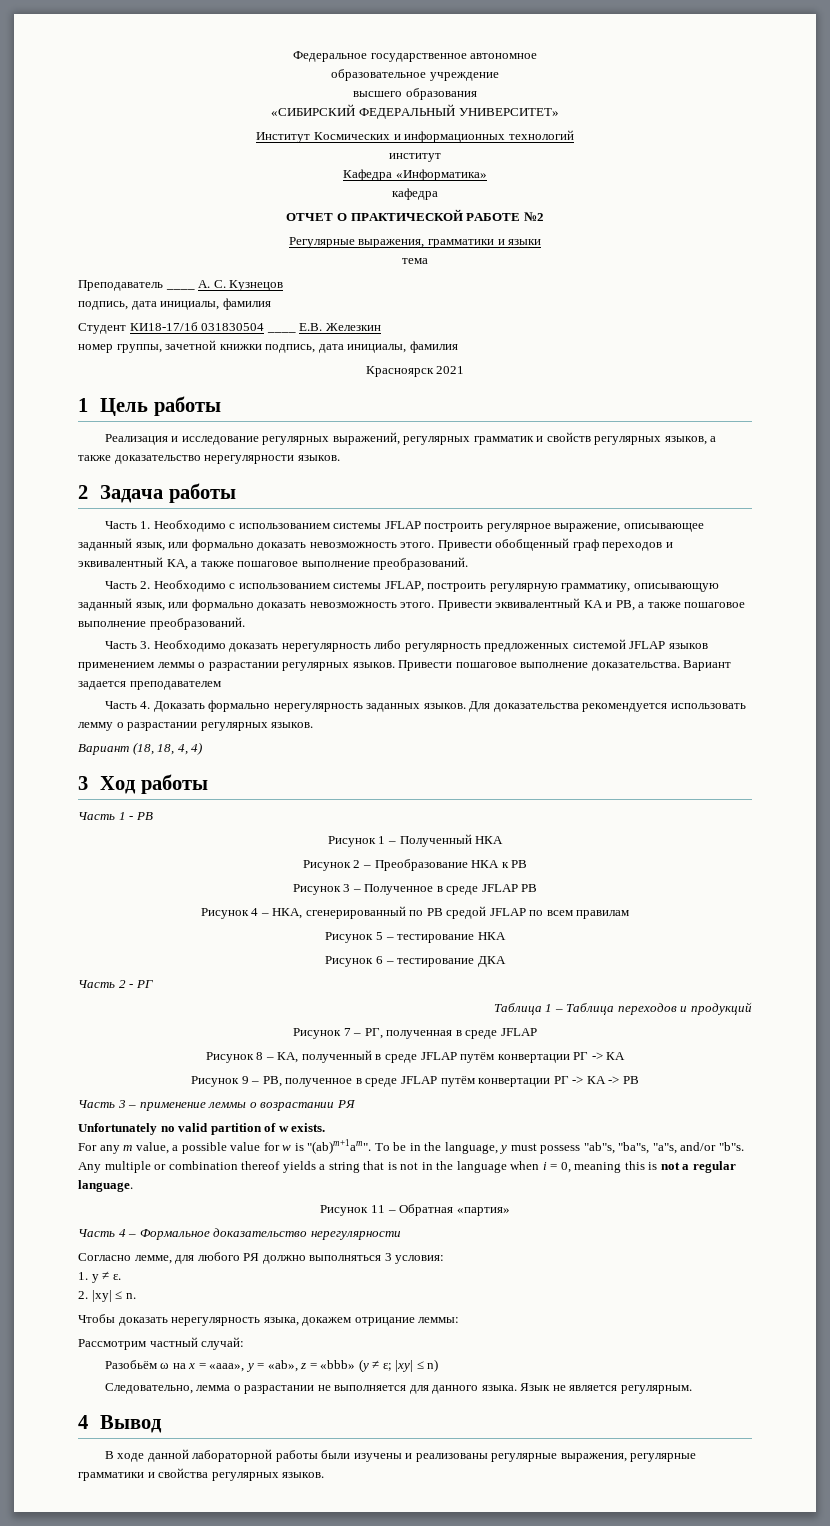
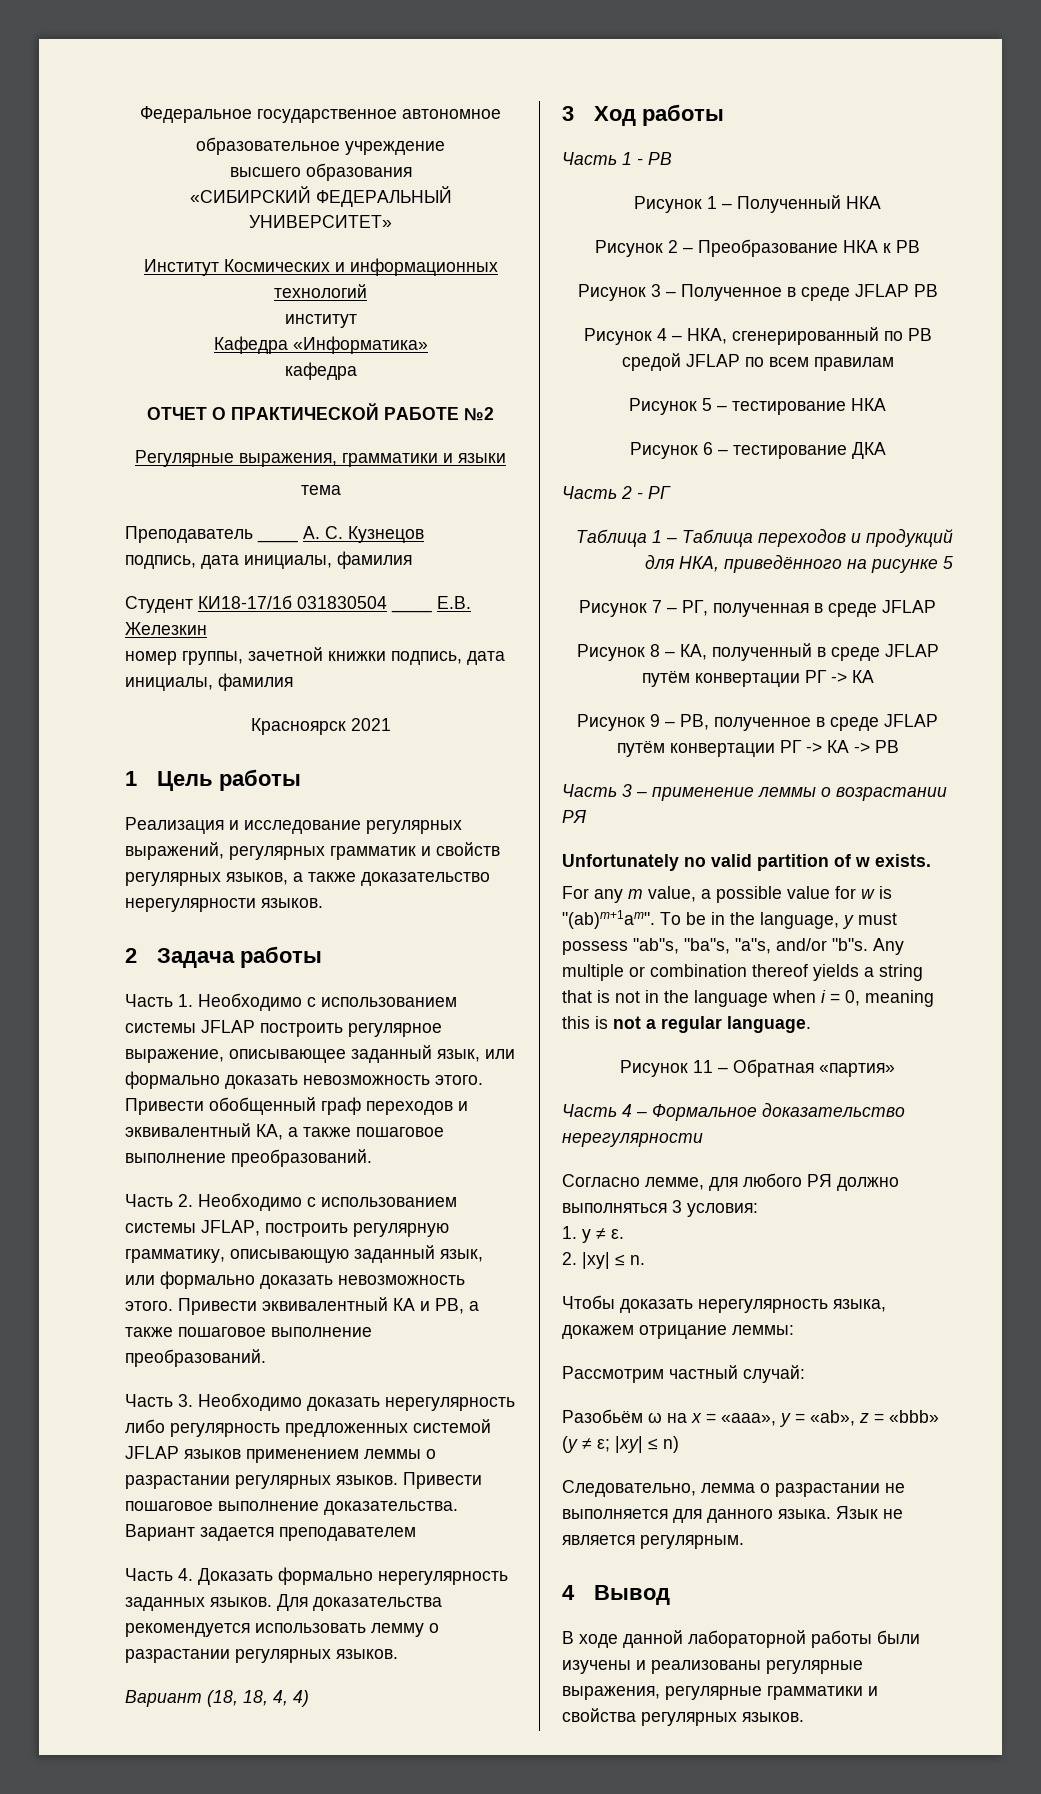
(752, 1008) none -> [645,555,953,573] для НКА, приведённого на рисунке 5

